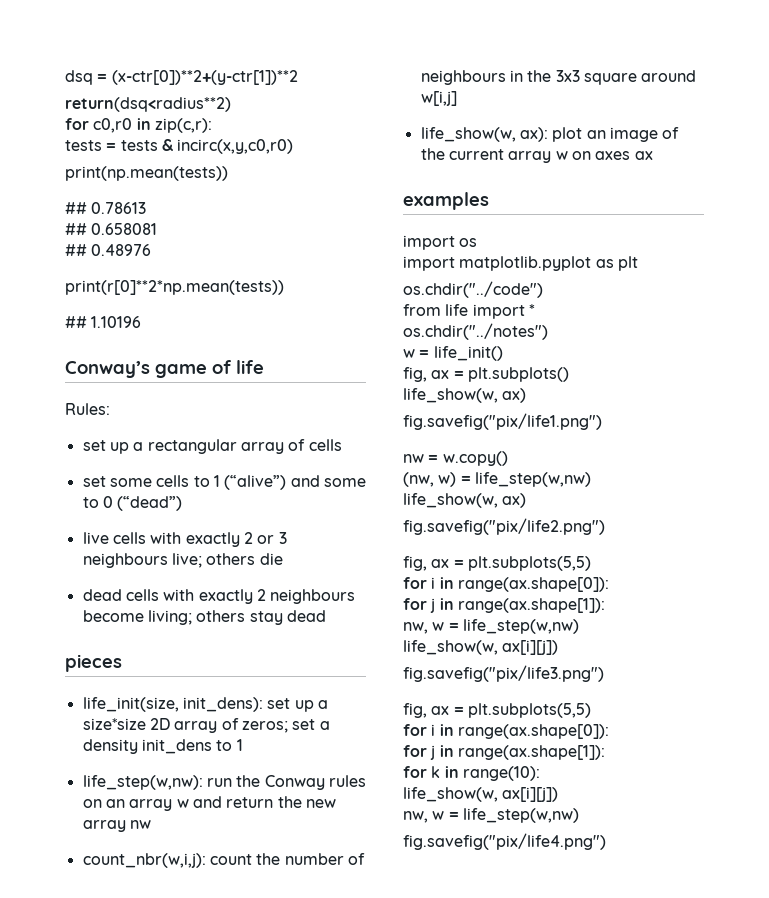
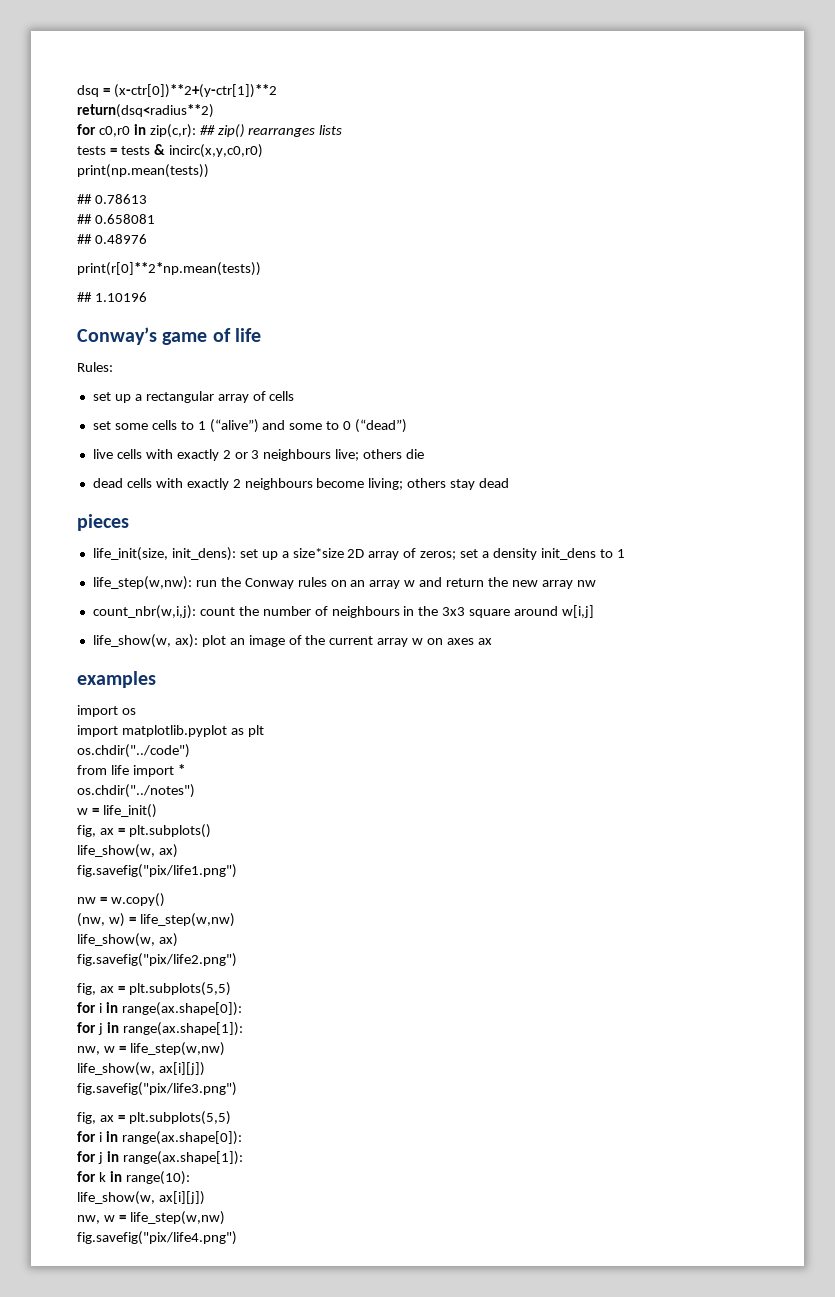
(212, 125) none -> [199,124,343,138] ## zip() rearranges lists

